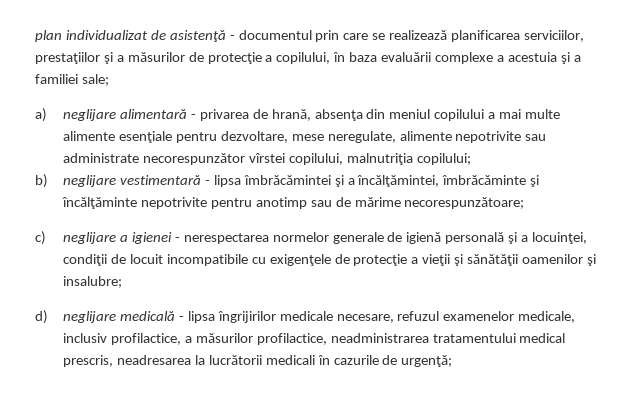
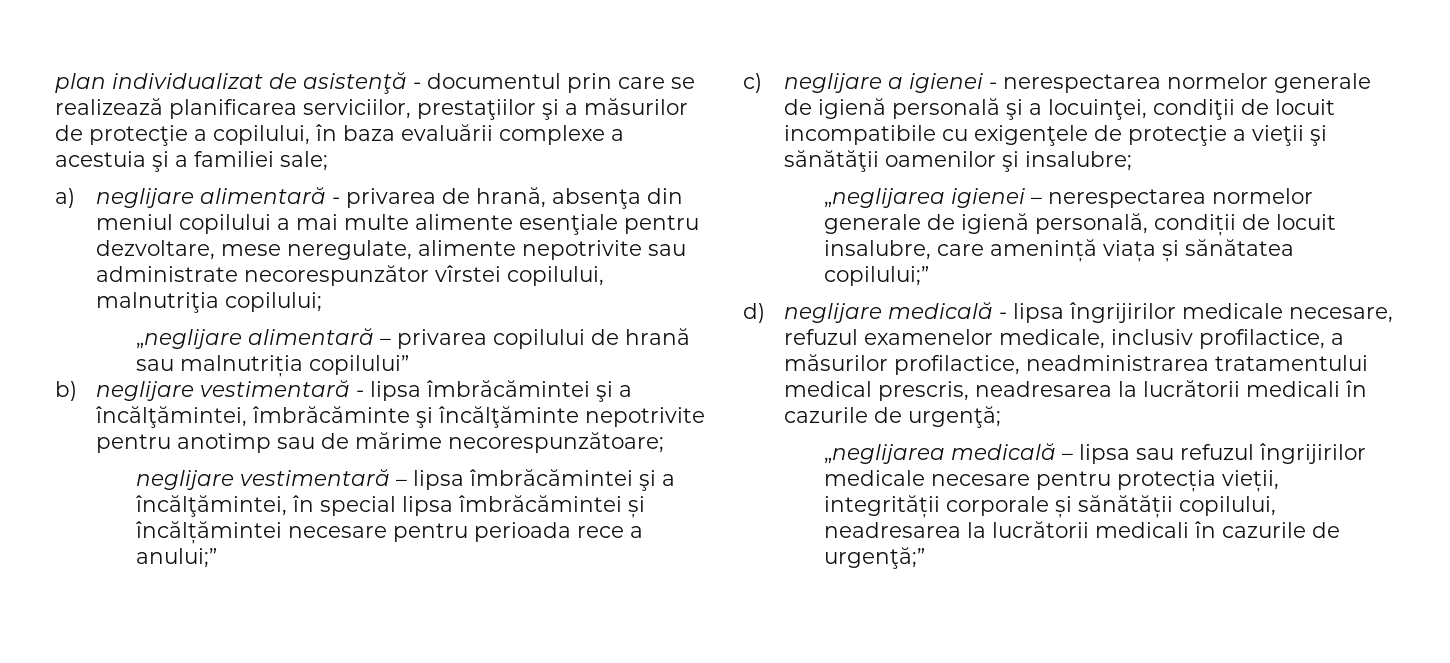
(471, 159) none -> [136,328,691,349] [136,355,410,377] // „neglijare alimentară – privarea copilului de hrană sau malnutriția copilului”
(525, 203) none -> [136,469,676,491] [135,495,646,518] [135,521,644,544] [136,548,218,568] // neglijare vestimentară – lipsa îmbrăcămintei şi a încălţămintei, în special lipsa îmbrăcămintei și încălțămintei necesare pentru perioada rece a anului;”
(123, 282) none -> [824,188,1314,208] [824,213,1337,236] [824,239,1295,262] [824,266,930,286] // „neglijarea igienei – nerespectarea normelor generale de igienă personală, condiții de locuit insalubre, care amenință viața și sănătatea copilului;”
(453, 361) none -> [824,443,1367,464] [824,470,1280,492] [824,495,1277,518] [824,521,1341,538] [824,547,926,569] // „neglijarea medicală – lipsa sau refuzul îngrijirilor medicale necesare pentru protecția vieții, integrității corporale și sănătății copilului, neadresarea la lucrătorii medicali în cazurile de urgenţă;”

